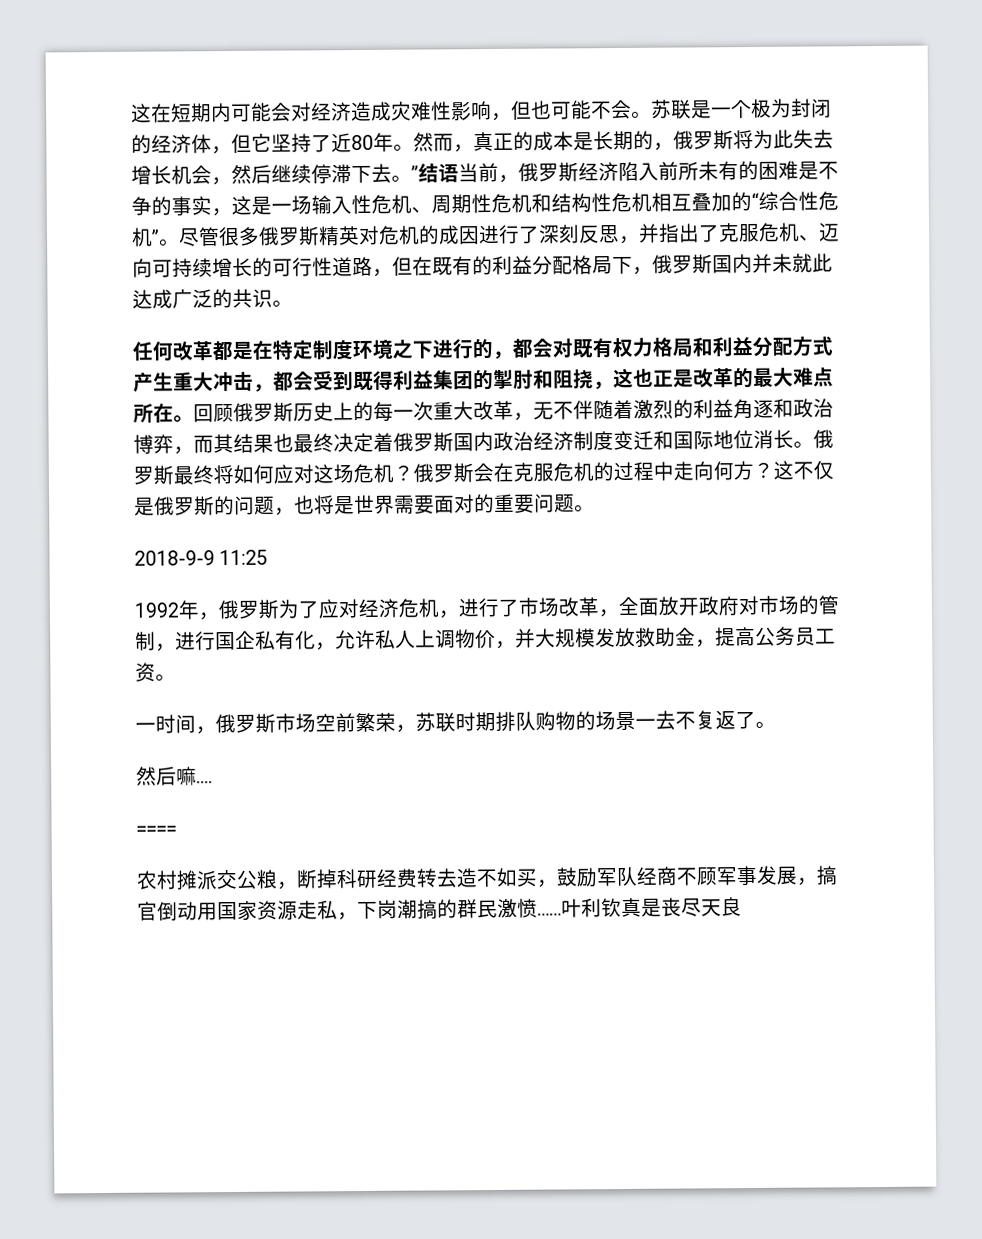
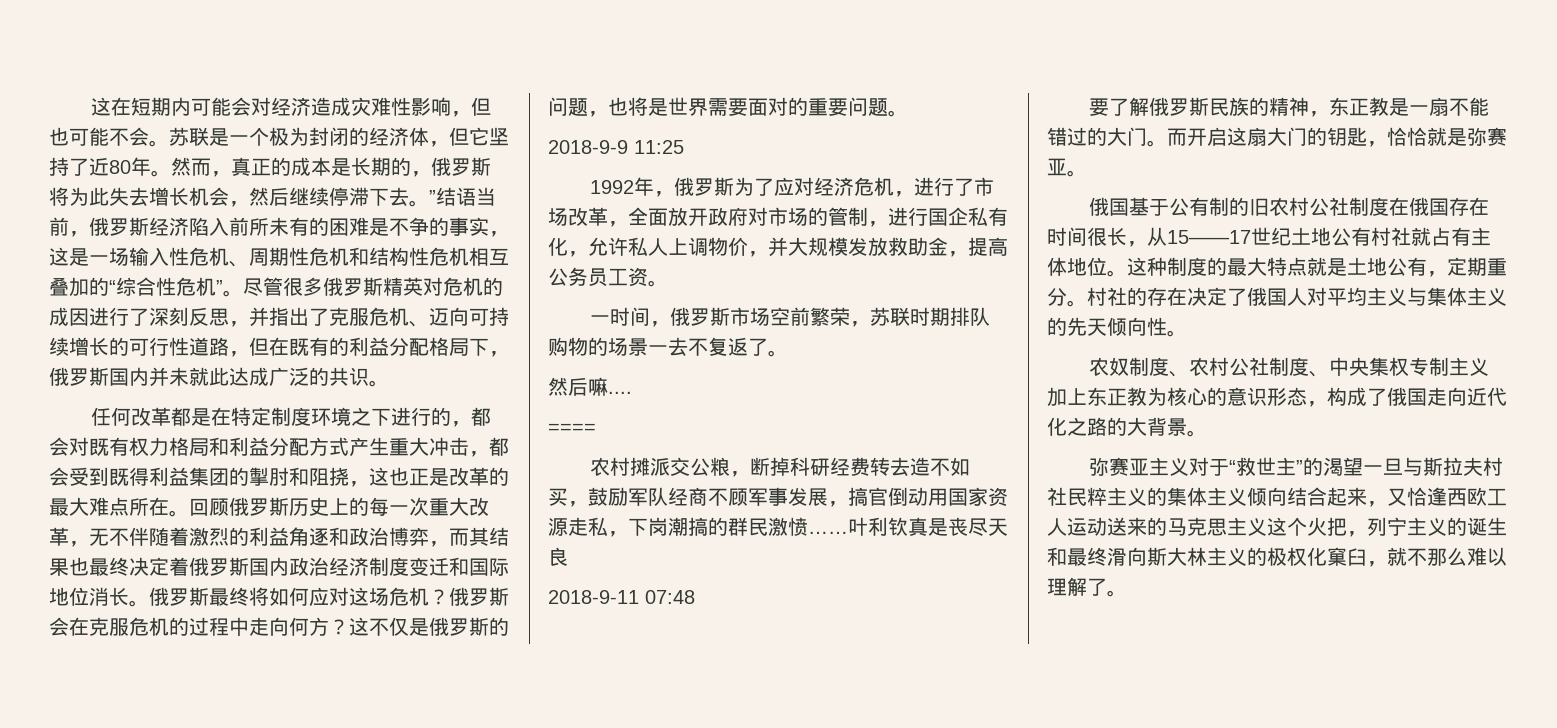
(742, 907) none -> [548,590,695,604] [1089,97,1490,117] [1047,127,1507,147] [1047,158,1087,177] [1089,197,1490,216] [1047,227,1491,247] [1047,257,1507,277] [1047,287,1507,307] [1047,317,1187,337] [1089,357,1490,377] [1047,387,1507,407] [1047,417,1207,437] [1089,457,1504,476] [1047,487,1507,507] [1047,517,1507,537] [1047,547,1507,567] [1047,577,1127,597] // 2018-9-11 07:48 // 要了解俄罗斯民族的精神，东正教是一扇不能错过的大门。而开启这扇大门的钥匙，恰恰就是弥赛亚。 // 俄国基于公有制的旧农村公社制度在俄国存在时间很长，从15——17世纪土地公有村社就占有主体地位。这种制度的最大特点就是土地公有，定期重分。村社的存在决定了俄国人对平均主义与集体主义的先天倾向性。 // 农奴制度、农村公社制度、中央集权专制主义加上东正教为核心的意识形态，构成了俄国走向近代化之路的大背景。 // 弥赛亚主义对于“救世主”的渴望一旦与斯拉夫村社民粹主义的集体主义倾向结合起来，又恰逢西欧工人运动送来的马克思主义这个火把，列宁主义的诞生和最终滑向斯大林主义的极权化窠臼，就不那么难以理解了。

